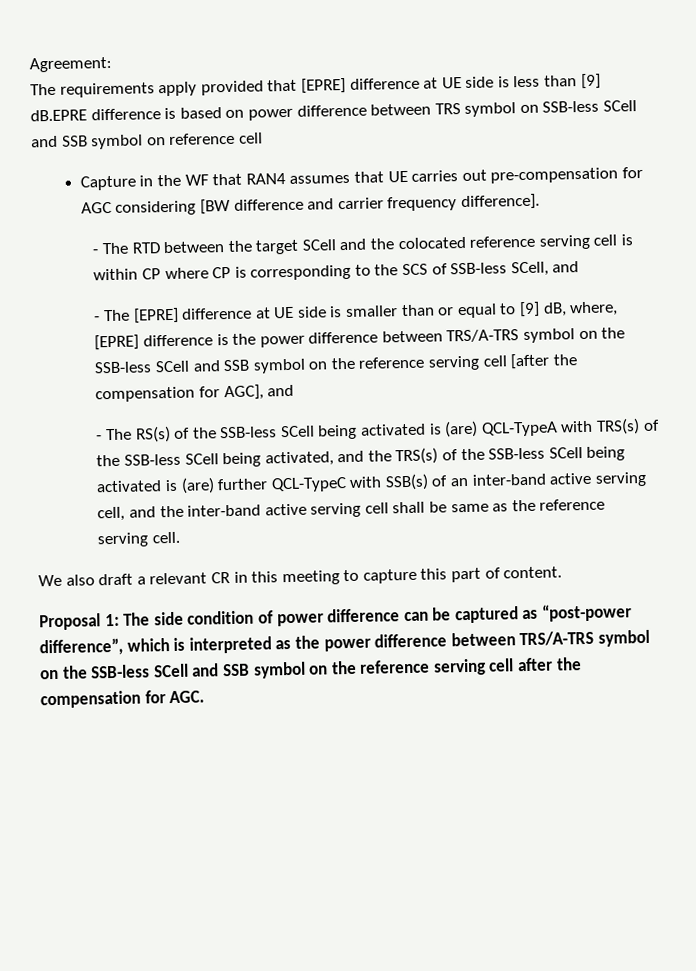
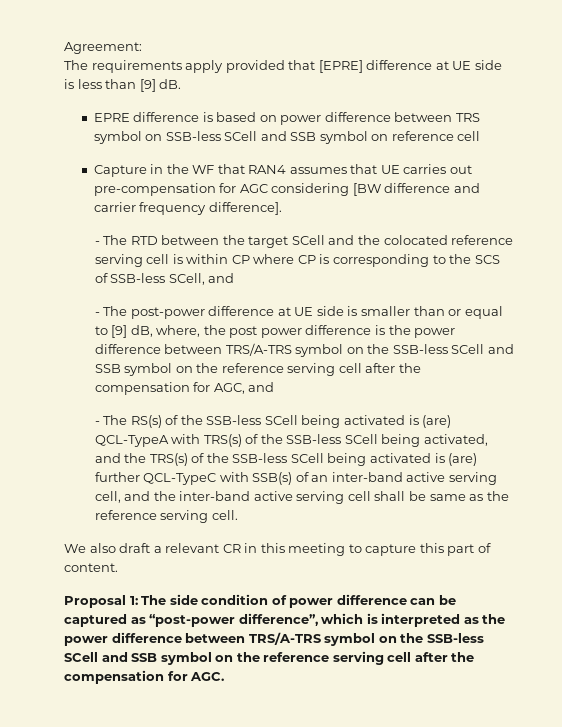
[30,109,87,122] dB.EPRE -> [159,79,182,89] [93,113,130,122] dB. // EPRE
[132,307,179,324] [EPRE] -> [130,307,205,319] post-power
[94,334,140,351] [EPRE] -> [203,325,302,338] the post power
[510,353,577,370] [95,384,264,403] [after the compensation for AGC], -> [365,363,421,373] [94,382,245,395] after the compensation for AGC,

